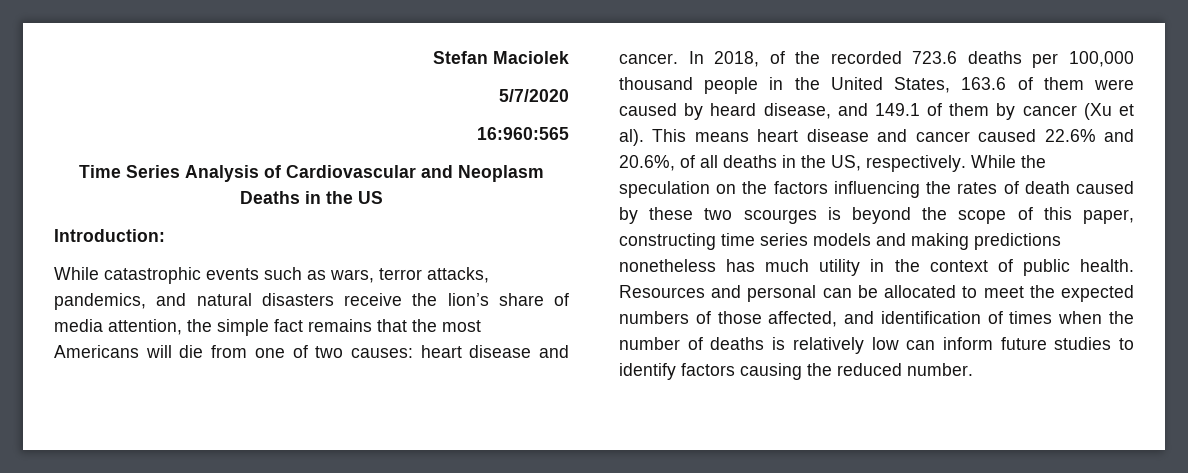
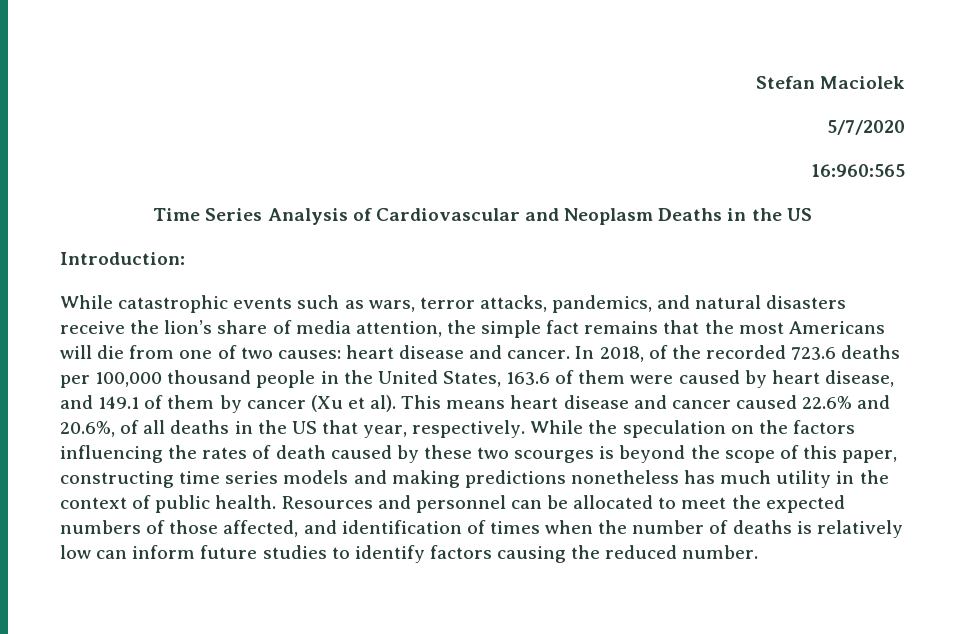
[710,103,757,116] heard -> [771,370,820,384] heart
[831,155,861,171] US, -> [291,420,408,438] US that year,
[747,285,817,302] personal -> [415,495,506,513] personnel

